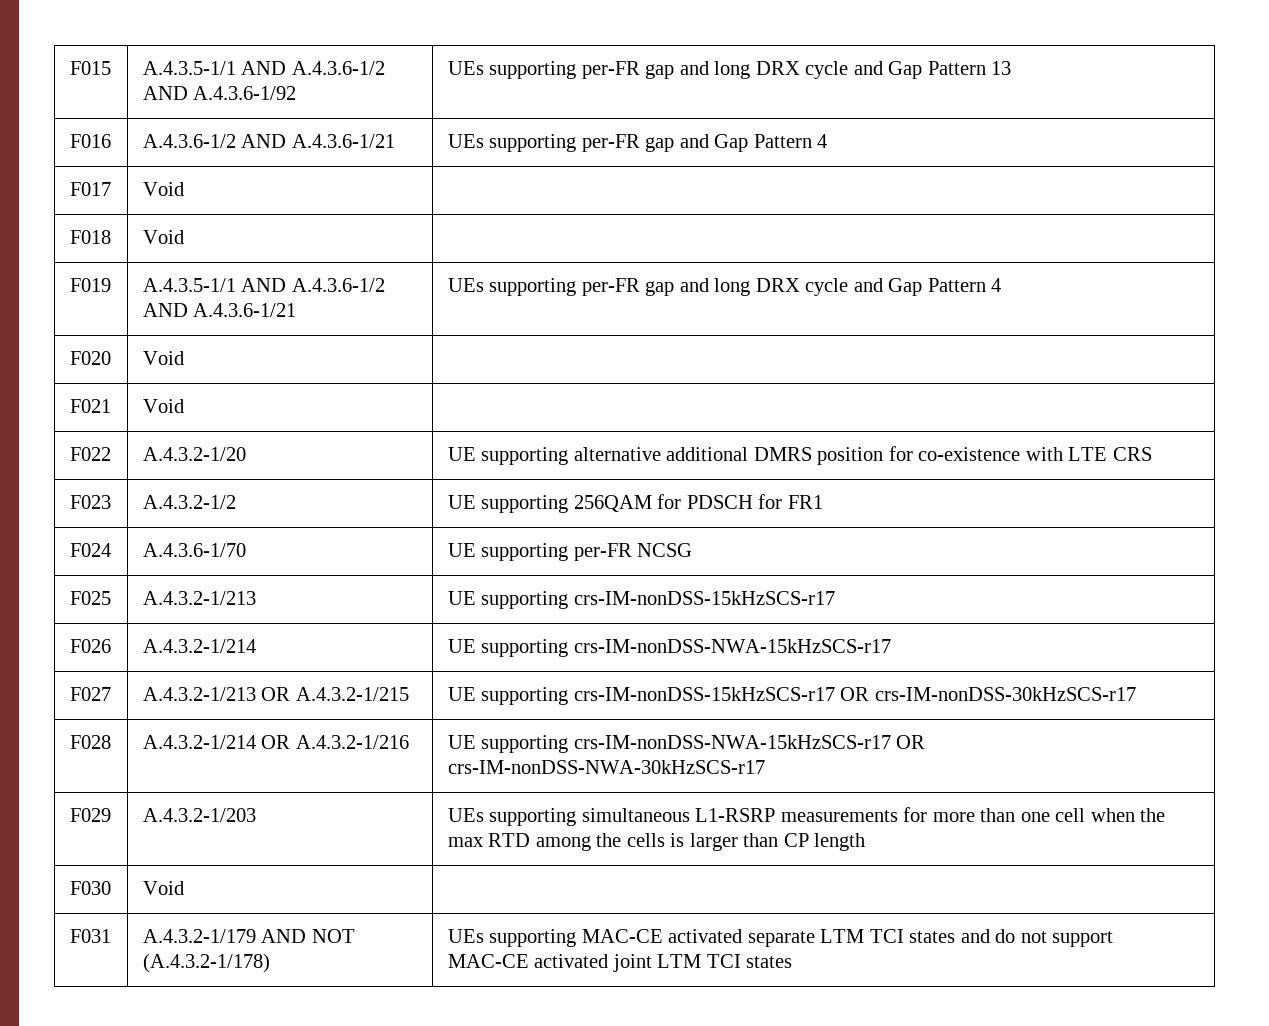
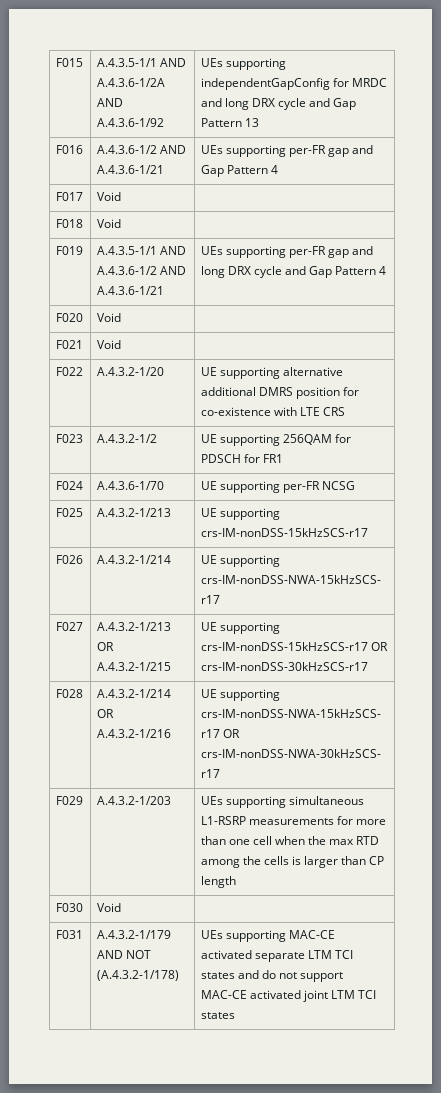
[291,61,385,75] A.4.3.6-1/2 -> [96,78,165,87] A.4.3.6-1/2A
[581,61,675,79] per-FR gap -> [200,78,388,90] independentGapConfig for MRDC

